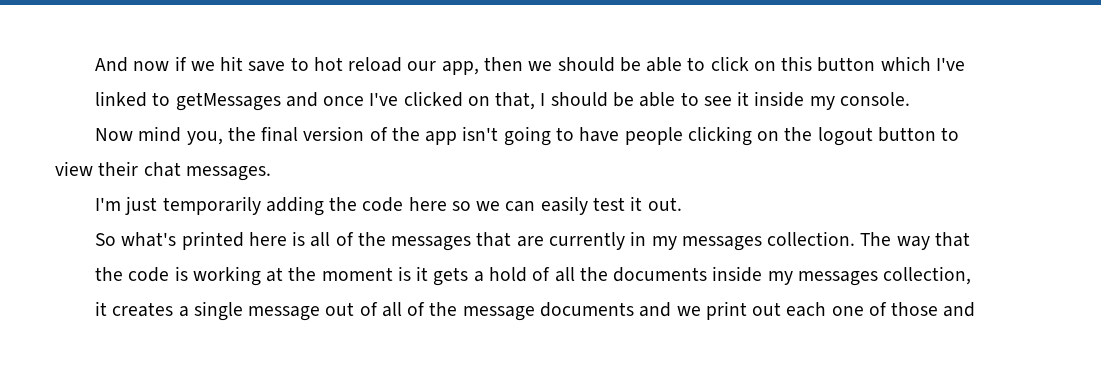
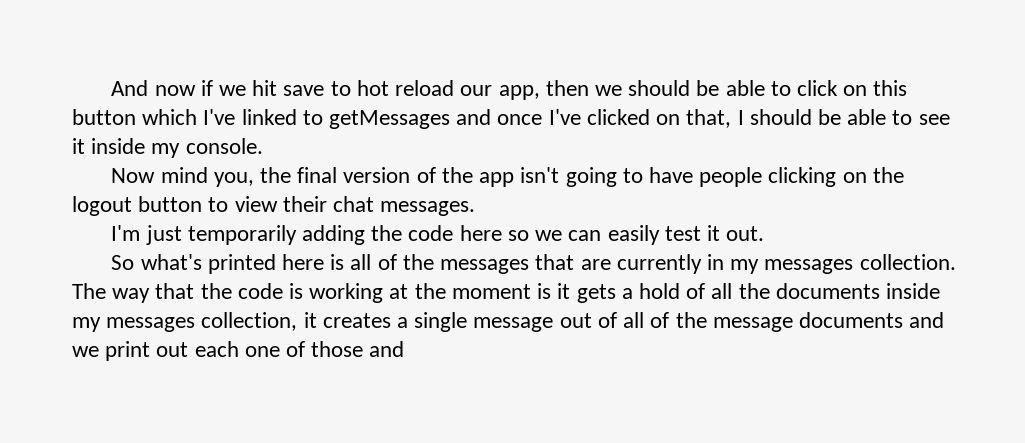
(965, 64) // -> (236, 117) none
(960, 134) // -> (229, 204) none
(970, 239) // -> (195, 291) none
(972, 275) // -> (298, 321) none

